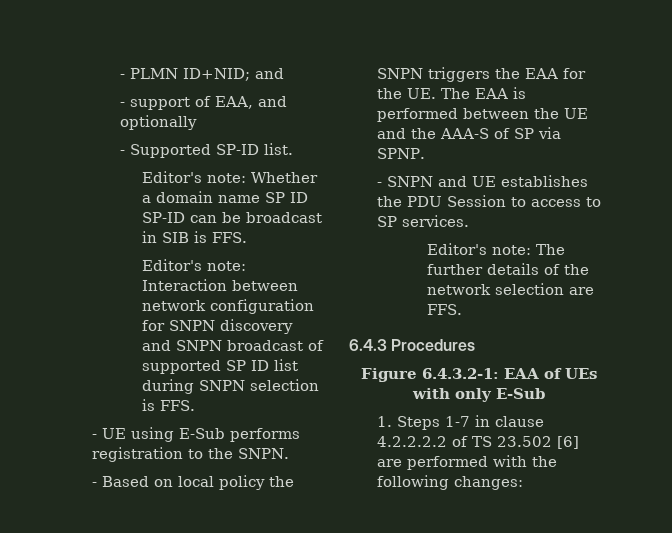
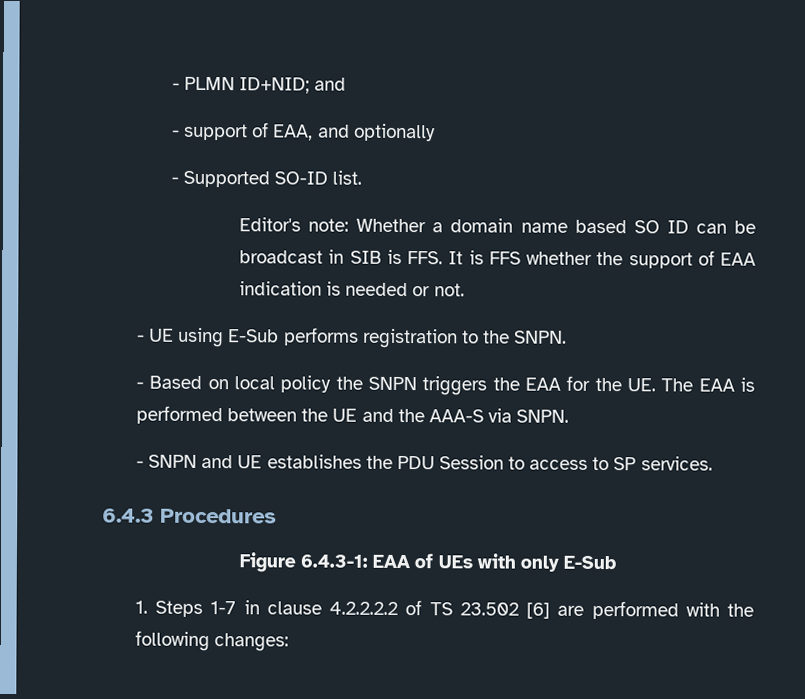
[216,144,260,155] SP-ID -> [274,171,329,185] SO-ID
[264,192,308,203] [141,212,185,223] SP ID SP-ID -> [574,219,689,234] based SO ID
[141,259,246,271] [141,279,298,291] [141,299,314,314] [141,319,293,334] [141,340,324,351] [141,359,298,374] [141,379,319,394] [141,399,195,411] // Editor's note: Interaction between network configuration for SNPN discovery and SNPN broadcast of supported SP ID list during SNPN selection is FFS. -> [448,250,757,269] [239,281,465,297] It is FFS whether the support of EAA indication is needed or not.
[494,127,562,139] [377,148,426,159] of SP via SPNP. -> [487,408,570,423] via SNPN.
[426,243,565,255] [426,263,589,275] [426,283,594,295] [426,304,462,315] // Editor's note: The further details of the network selection are FFS. -> (713, 463) none
[421,368,499,379] 6.4.3.2-1: -> [300,554,369,568] 6.4.3-1:

